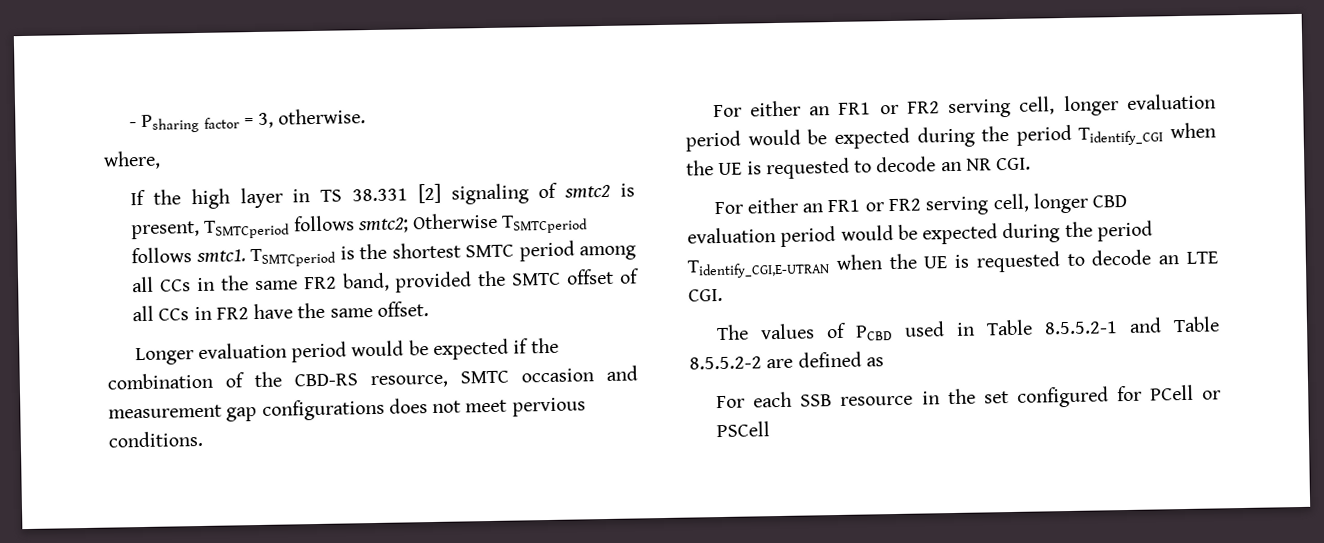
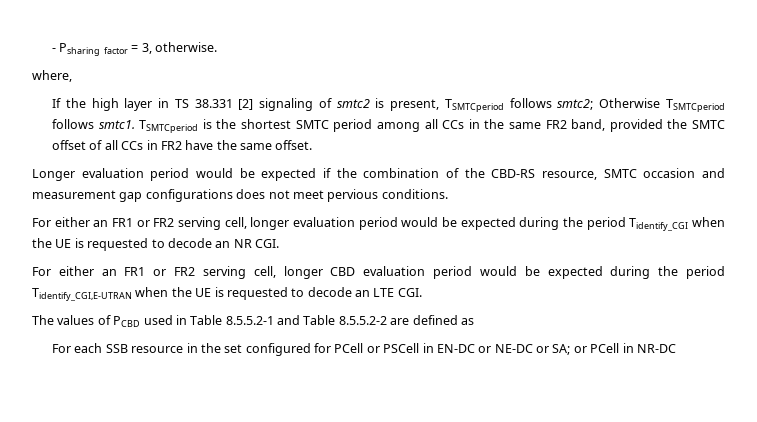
(771, 429) none -> [422,343,676,355] in EN-DC or NE-DC or SA; or PCell in NR-DC

